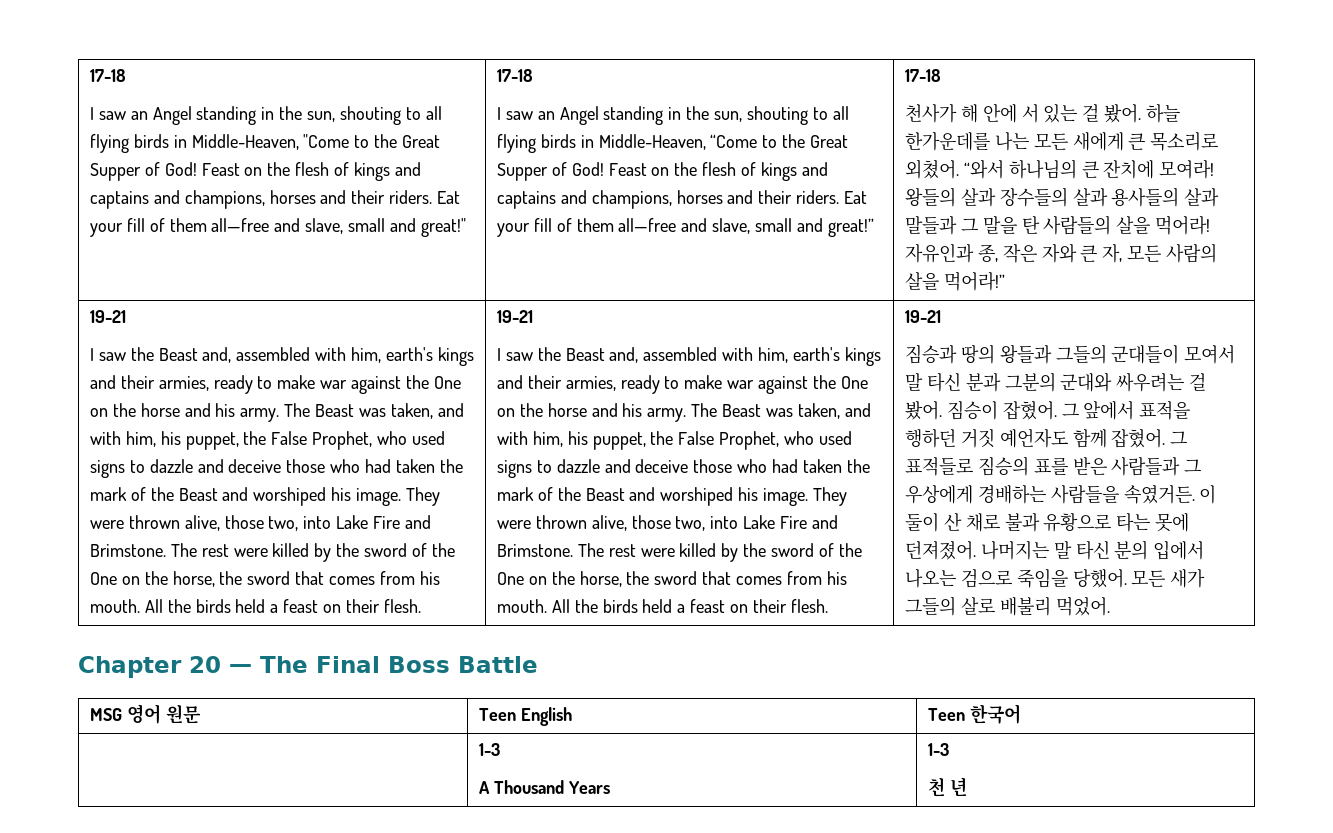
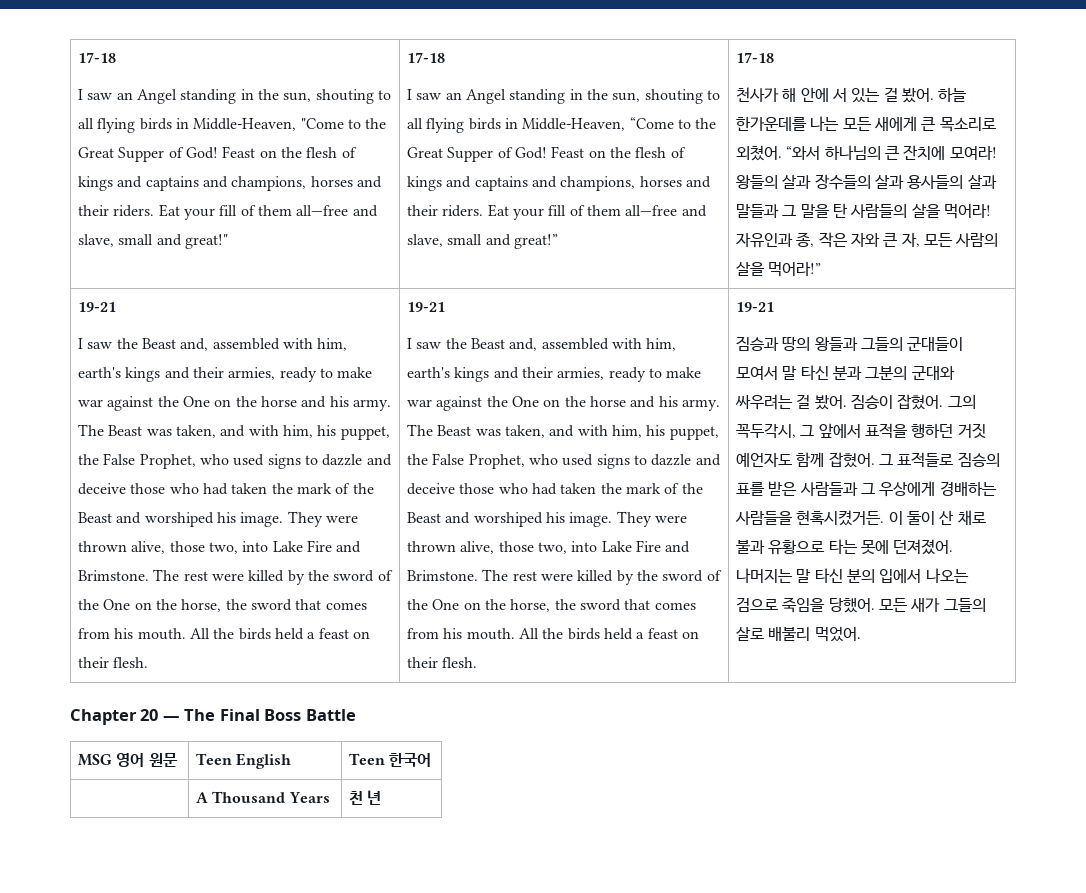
(1057, 410) none -> [947,395,976,409] [735,423,796,439] 그의 꼭두각시,
[1123,485,1195,504] 속였거든. -> [796,510,885,526] 현혹시켰거든.
[478,743,500,756] 1-3 // -> (432, 760) none
[927,743,949,756] 1-3 // -> (330, 797) none

